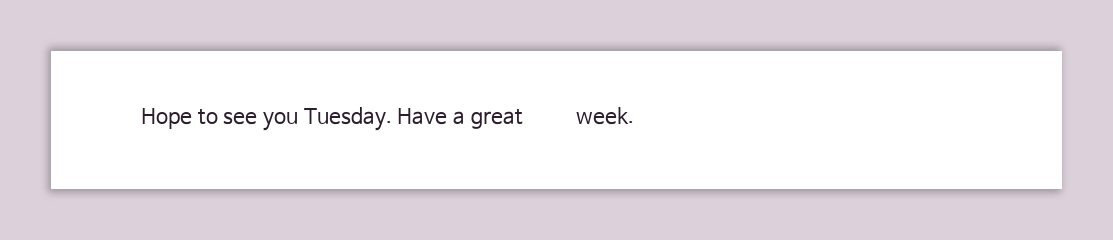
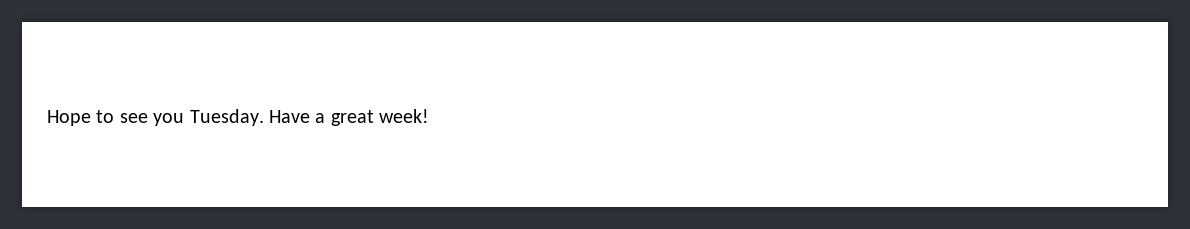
[576,107,634,125] week. -> [379,109,430,123] week!

